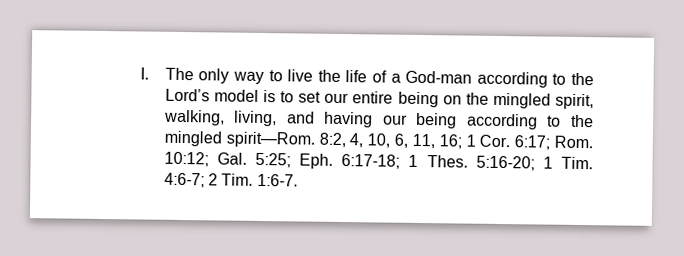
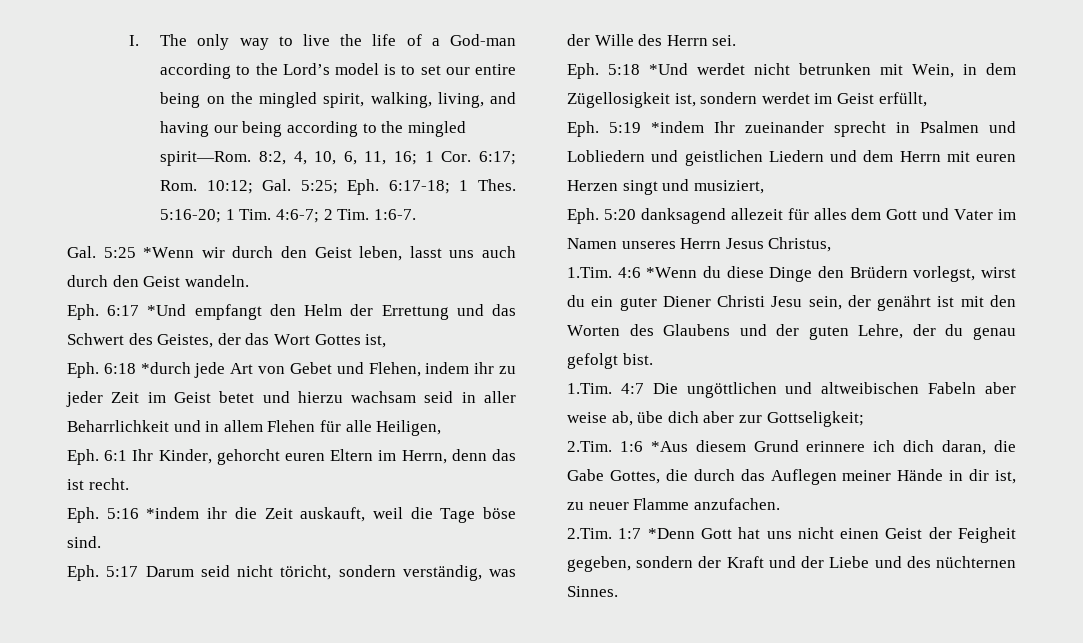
(298, 180) none -> [67,246,516,261] [67,275,249,287] [67,304,516,320] [67,333,387,348] [67,362,516,378] [66,391,516,407] [67,420,442,436] [67,449,516,465] [67,478,129,490] [67,507,516,523] [67,536,101,548] [67,565,516,581] [567,34,737,46] [567,63,1016,79] [567,92,927,108] [567,121,1016,137] [567,150,1016,166] [567,179,764,195] [567,208,1016,224] [567,237,832,252] [567,266,1016,282] [567,295,1016,311] [567,324,1016,340] [567,353,653,369] [567,382,1016,398] [567,411,864,427] [567,440,1017,455] [567,469,1016,485] [567,498,780,510] [567,527,1016,543] [567,556,1016,572] [567,586,618,597] // Gal. 5:25 *Wenn wir durch den Geist leben, lasst uns auch durch den Geist wandeln. // Eph. 6:17 *Und empfangt den Helm der Errettung und das Schwert des Geistes, der das Wort Gottes ist, // Eph. 6:18 *durch jede Art von Gebet und Flehen, indem ihr zu jeder Zeit im Geist betet und hierzu wachsam seid in aller Beharrlichkeit und in allem Flehen für alle Heiligen, // Eph. 6:1 Ihr Kinder, gehorcht euren Eltern im Herrn, denn das ist recht. // Eph. 5:16 *indem ihr die Zeit auskauft, weil die Tage böse sind. // Eph. 5:17 Darum seid nicht töricht, sondern verständig, was der Wille des Herrn sei. // Eph. 5:18 *Und werdet nicht betrunken mit Wein, in dem Zügellosigkeit ist, sondern werdet im Geist erfüllt, // Eph. 5:19 *indem Ihr zueinander sprecht in Psalmen und Lobliedern und geistlichen Liedern und dem Herrn mit euren Herzen singt und musiziert, // Eph. 5:20 danksagend allezeit für alles dem Gott und Vater im Namen unseres Herrn Jesus Christus, // 1.Tim. 4:6 *Wenn du diese Dinge den Brüdern vorlegst, wirst du ein guter Diener Christi Jesu sein, der genährt ist mit den Worten des Glaubens und der guten Lehre, der du genau gefolgt bist. // 1.Tim. 4:7 Die ungöttlichen und altweibischen Fabeln aber weise ab, übe dich aber zur Gottseligkeit; // 2.Tim. 1:6 *Aus diesem Grund erinnere ich dich daran, die Gabe Gottes, die durch das Auflegen meiner Hände in dir ist, zu neuer Flamme anzufachen. // 2.Tim. 1:7 *Denn Gott hat uns nicht einen Geist der Feigheit gegeben, sondern der Kraft und der Liebe und des nüchternen Sinnes.

